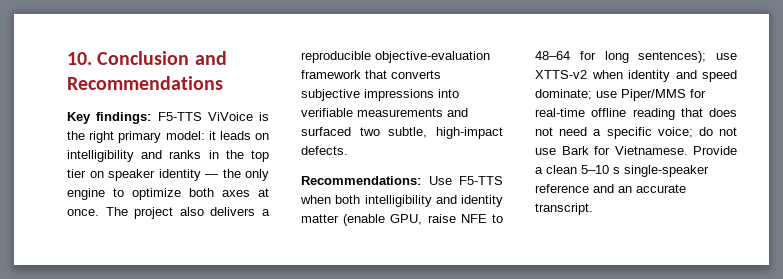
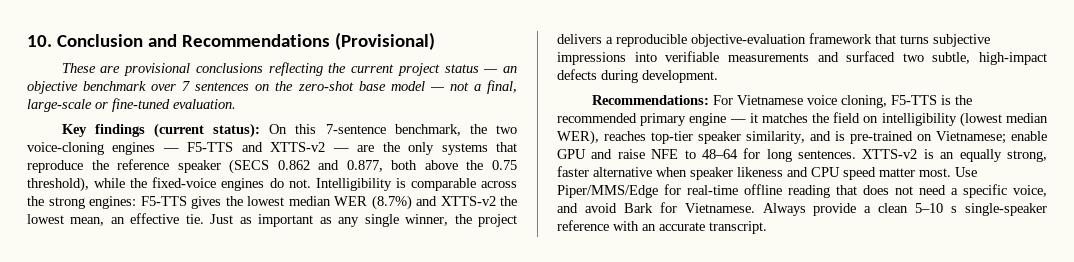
[67,112,269,124] [67,131,269,143] [67,150,269,162] [67,169,269,181] [67,188,269,200] [67,207,204,219] // Key findings: F5-TTS ViVoice is the right primary model: it leads on intelligibility and ranks in the top tier on speaker identity — the only engine to optimize both axes at once. The project also -> [334,32,435,50] [61,62,517,76] [27,80,518,94] [27,98,236,112] [61,123,517,138] [27,142,517,155] [27,159,518,174] [27,177,518,192] [27,195,517,210] [27,213,517,227] (Provisional) // These are provisional conclusions reflecting the current project status — an objective benchmark over 7 sentences on the zero-shot base model — not a final, large-scale or fine-tuned evaluation. // Key findings (current status): On this 7-sentence benchmark, the two voice-cloning engines — F5-TTS and XTTS-v2 — are the only systems that reproduce the reference speaker (SECS 0.862 and 0.877, both above the 0.75 threshold), while the fixed-voice engines do not. Intelligibility is comparable across the strong engines: F5-TTS gives the lowest median WER (8.7%) and XTTS-v2 the lowest mean, an effective tie. Just as important as any single winner, the project
[391,70,441,79] converts -> [900,35,929,44] turns
[301,146,348,155] [301,176,503,185] [300,195,503,207] [301,214,423,226] defects. // Recommendations: Use F5-TTS when both intelligibility and identity matter (enable GPU, -> [557,69,718,83] [591,95,972,108] [557,112,1048,127] [557,130,1047,145] [557,149,613,159] defects during development. // Recommendations: For Vietnamese voice cloning, F5-TTS is the recommended primary engine — it matches the field on intelligibility (lowest median WER), reaches top-tier speaker similarity, and is pre-trained on Vietnamese; enable GPU and
[638,51,737,63] [535,70,737,82] [535,89,686,101] sentences); use XTTS-v2 when identity and speed dominate; use Piper/MMS -> [798,149,1047,162] [557,166,977,180] [557,185,658,198] sentences. XTTS-v2 is an equally strong, faster alternative when speaker likeness and CPU speed matter most. Use Piper/MMS/Edge
[657,127,737,138] [535,148,556,155] voice; do not use -> [1013,185,1047,197] [557,203,617,213] voice, and avoid
[693,146,737,155] Provide -> [762,203,857,216] Always provide
[593,184,614,193] and -> [613,221,639,231] with

